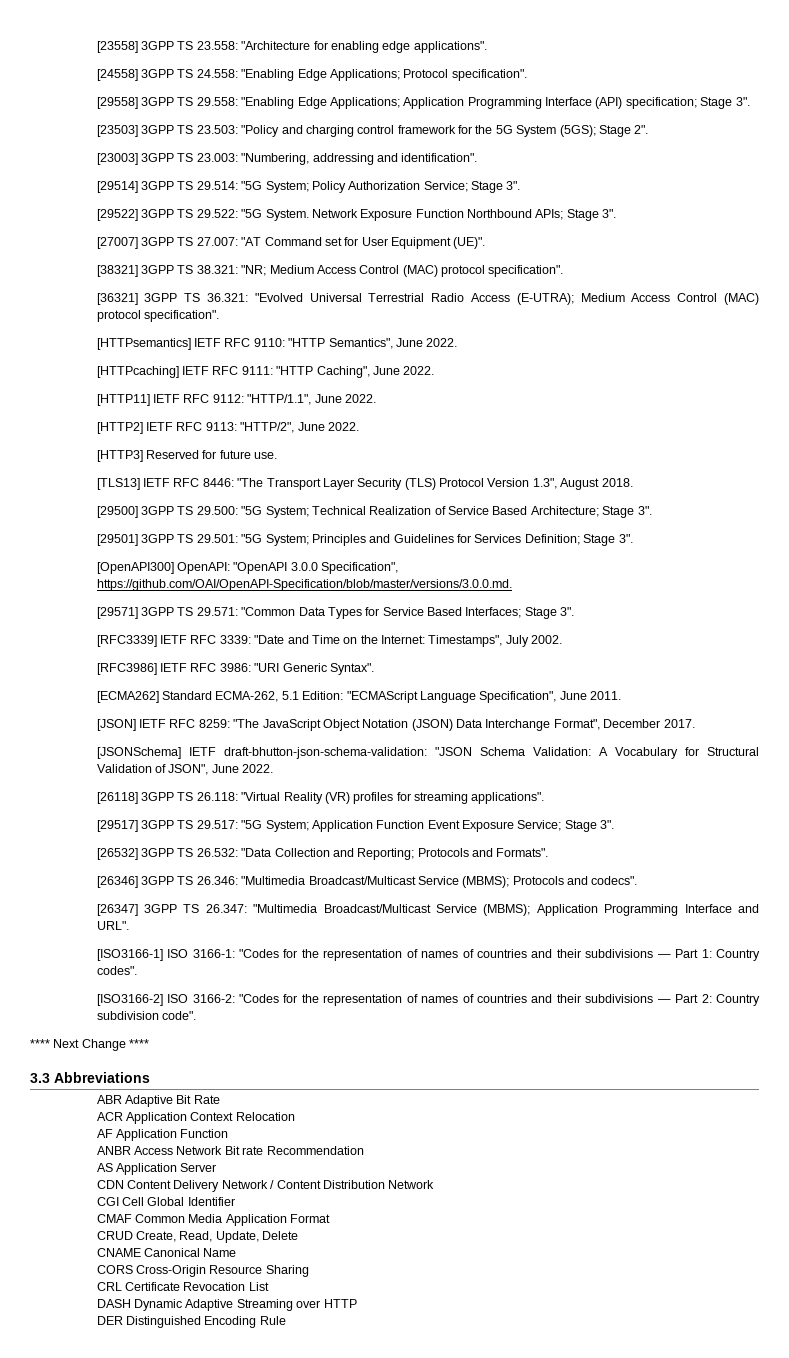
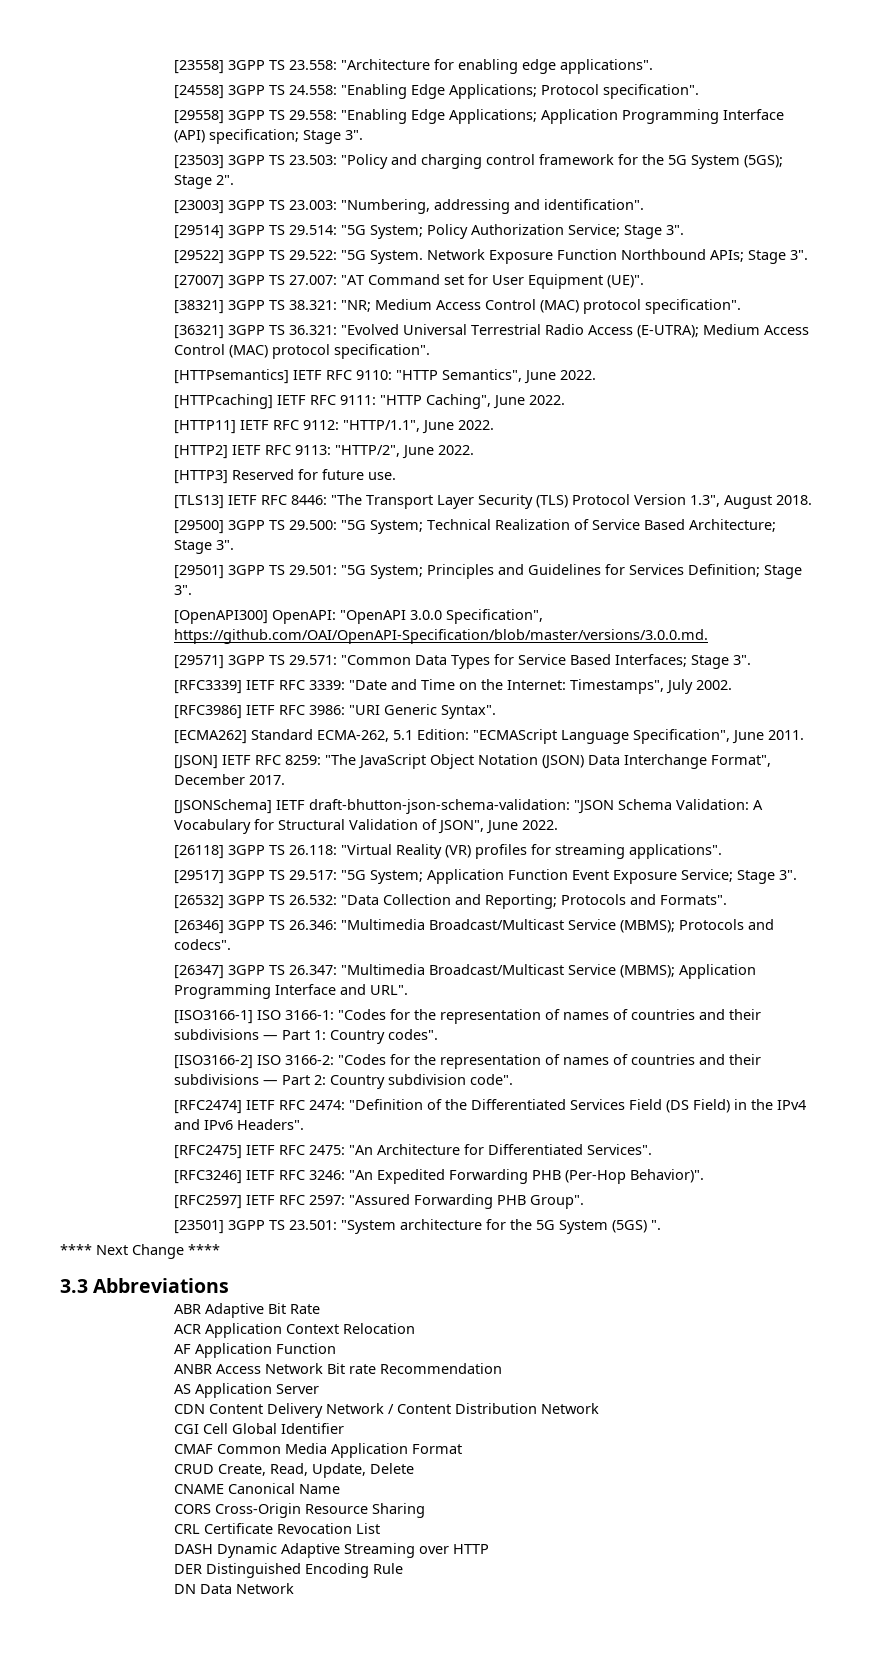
(197, 1015) none -> [173,1099,806,1114] [173,1119,304,1130] [173,1144,652,1159] [173,1169,704,1184] [173,1194,584,1209] [173,1219,661,1234] // [RFC2474] IETF RFC 2474: "Definition of the Differentiated Services Field (DS Field) in the IPv4 and IPv6 Headers". // [RFC2475] IETF RFC 2475: "An Architecture for Differentiated Services". // [RFC3246] IETF RFC 3246: "An Expedited Forwarding PHB (Per-Hop Behavior)". // [RFC2597] IETF RFC 2597: "Assured Forwarding PHB Group". // [23501] 3GPP TS 23.501: "System architecture for the 5G System (5GS) ".
(286, 1320) none -> [173,1583,294,1594] // DN Data Network

